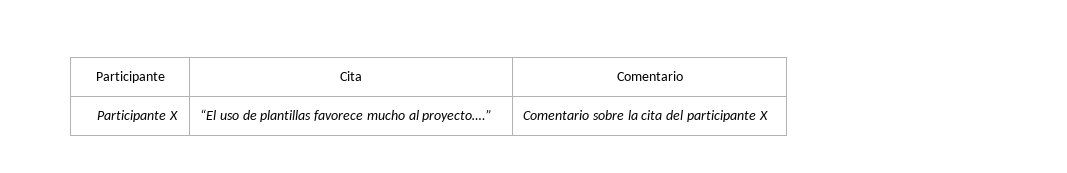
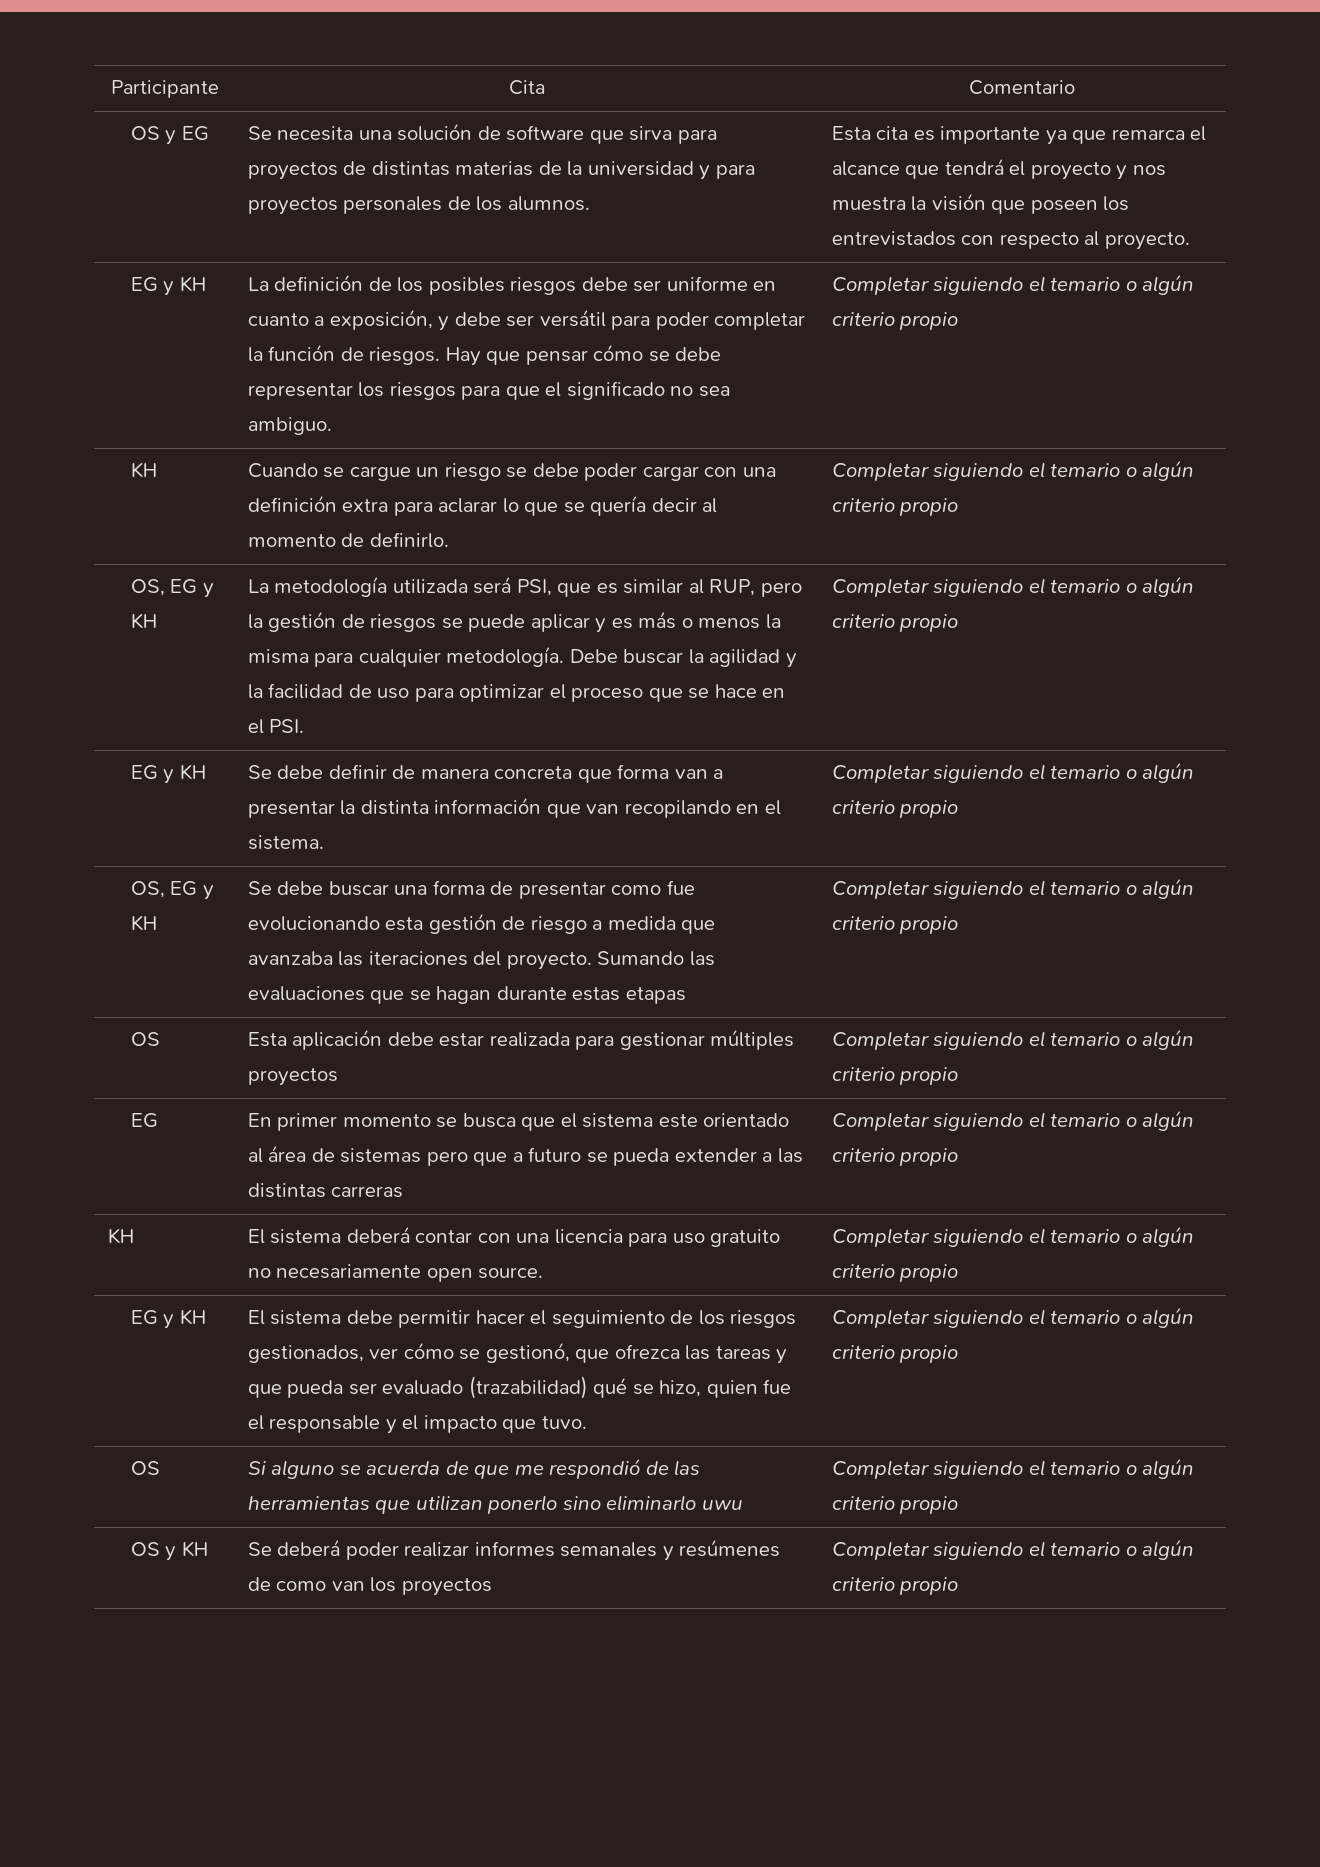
[96,110,178,122] [199,109,493,122] [522,110,768,122] Participante X | “El uso de plantillas favorece mucho al proyecto….” | Comentario sobre la cita del participante X -> [130,126,209,145] [247,123,717,144] [247,161,755,180] [247,196,590,215] [831,126,1207,145] [831,158,1166,180] [831,193,1130,214] [831,231,1190,250] [130,276,206,296] [247,274,777,295] [247,309,806,331] [247,344,722,366] [247,381,730,400] [247,417,332,435] [831,274,1195,295] [831,312,959,330] [130,462,157,478] [247,463,776,481] [247,495,718,516] [247,532,449,548] [831,460,1195,481] [831,498,959,516] [130,579,214,598] [130,613,157,629] [247,576,802,597] [247,611,781,633] [247,646,797,668] [247,683,786,702] [247,719,305,734] [831,576,1195,597] [831,614,959,632] [130,764,206,784] [247,764,724,783] [247,797,781,818] [247,835,324,850] [831,762,1195,783] [831,800,959,818] [130,881,214,900] [130,915,157,931] [247,880,695,899] [247,913,716,934] [247,951,715,970] [247,986,686,1004] [831,878,1195,899] [831,916,959,934] [130,1032,160,1046] [247,1029,795,1050] [247,1068,338,1086] [831,1029,1195,1050] [831,1067,959,1085] [130,1113,158,1128] [247,1113,790,1131] [247,1145,803,1166] [247,1183,404,1198] [831,1110,1195,1131] [831,1148,959,1166] [107,1228,134,1244] [247,1226,781,1247] [247,1264,544,1282] [831,1226,1195,1247] [831,1264,959,1282] [130,1309,206,1329] [247,1310,797,1328] [247,1342,788,1364] [247,1376,792,1399] [247,1415,587,1434] [831,1307,1195,1328] [831,1345,959,1363] [130,1461,160,1475] [247,1458,701,1479] [247,1495,743,1514] [831,1458,1195,1479] [831,1496,959,1514] [130,1541,208,1561] [247,1539,781,1561] [247,1577,492,1596] [831,1539,1195,1560] [831,1577,959,1595] OS y EG | Se necesita una solución de software que sirva para proyectos de distintas materias de la universidad y para proyectos personales de los alumnos. | Esta cita es importante ya que remarca el alcance que tendrá el proyecto y nos muestra la visión que poseen los entrevistados con respecto al proyecto. // EG y KH | La definición de los posibles riesgos debe ser uniforme en cuanto a exposición, y debe ser versátil para poder completar la función de riesgos. Hay que pensar cómo se debe representar los riesgos para que el significado no sea ambiguo. | Completar siguiendo el temario o algún criterio propio // KH | Cuando se cargue un riesgo se debe poder cargar con una definición extra para aclarar lo que se quería decir al momento de definirlo. | Completar siguiendo el temario o algún criterio propio // OS, EG y KH | La metodología utilizada será PSI, que es similar al RUP, pero la gestión de riesgos se puede aplicar y es más o menos la misma para cualquier metodología. Debe buscar la agilidad y la facilidad de uso para optimizar el proceso que se hace en el PSI. | Completar siguiendo el temario o algún criterio propio // EG y KH | Se debe definir de manera concreta que forma van a presentar la distinta información que van recopilando en el sistema. | Completar siguiendo el temario o algún criterio propio // OS, EG y KH | Se debe buscar una forma de presentar como fue evolucionando esta gestión de riesgo a medida que avanzaba las iteraciones del proyecto. Sumando las evaluaciones que se hagan durante estas etapas | Completar siguiendo el temario o algún criterio propio // OS | Esta aplicación debe estar realizada para gestionar múltiples proyectos | Completar siguiendo el temario o algún criterio propio // EG | En primer momento se busca que el sistema este orientado al área de sistemas pero que a futuro se pueda extender a las distintas carreras | Completar siguiendo el temario o algún criterio propio // KH | El sistema deberá contar con una licencia para uso gratuito no necesariamente open source. | Completar siguiendo el temario o algún criterio propio // EG y KH | El sistema debe permitir hacer el seguimiento de los riesgos gestionados, ver cómo se gestionó, que ofrezca las tareas y que pueda ser evaluado (trazabilidad) qué se hizo, quien fue el responsable y el impacto que tuvo. | Completar siguiendo el temario o algún criterio propio // OS | Si alguno se acuerda de que me respondió de las herramientas que utilizan ponerlo sino eliminarlo uwu | Completar siguiendo el temario o algún criterio propio // OS y KH | Se deberá poder realizar informes semanales y resúmenes de como van los proyectos | Completar siguiendo el temario o algún criterio propio

